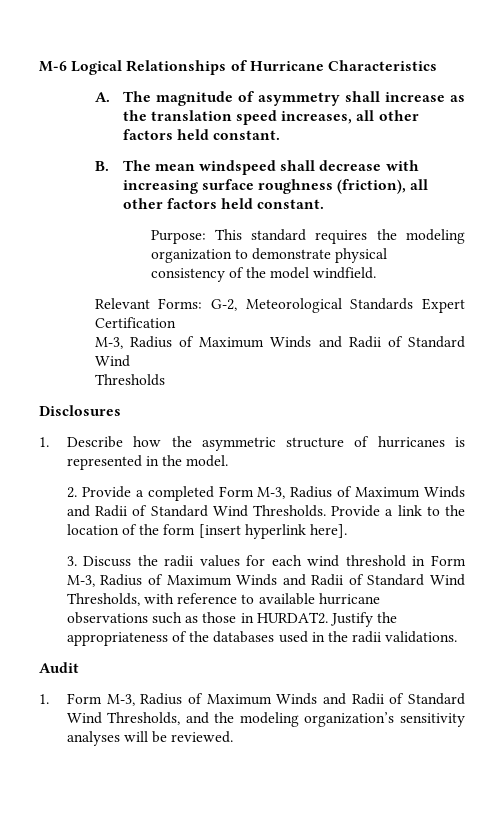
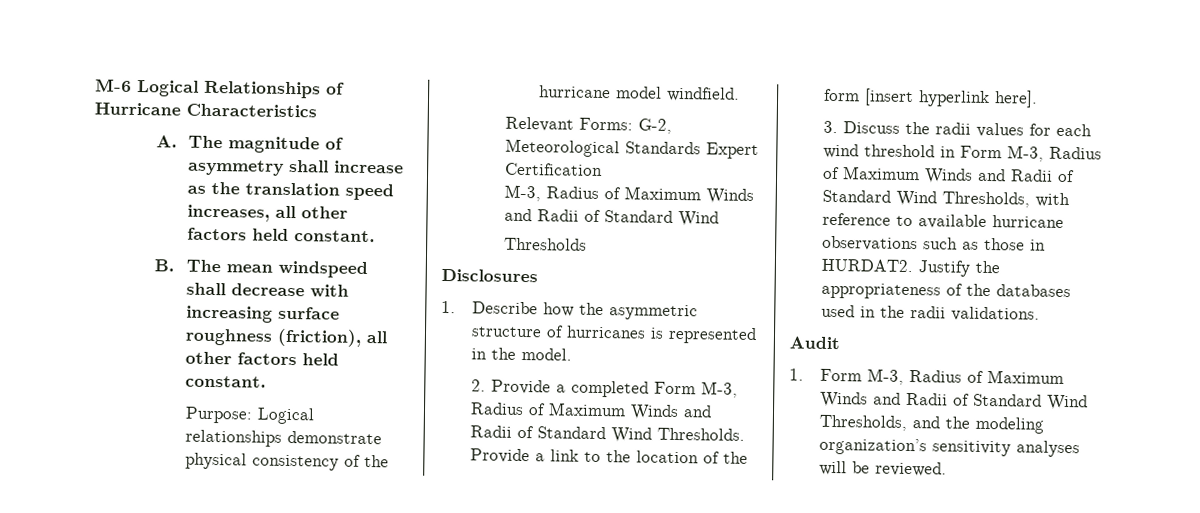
[214,229,466,244] [150,249,248,263] This standard requires the modeling organization to -> [256,407,315,425] [184,429,282,447] Logical relationships
(266, 272) none -> [538,85,611,99] hurricane

